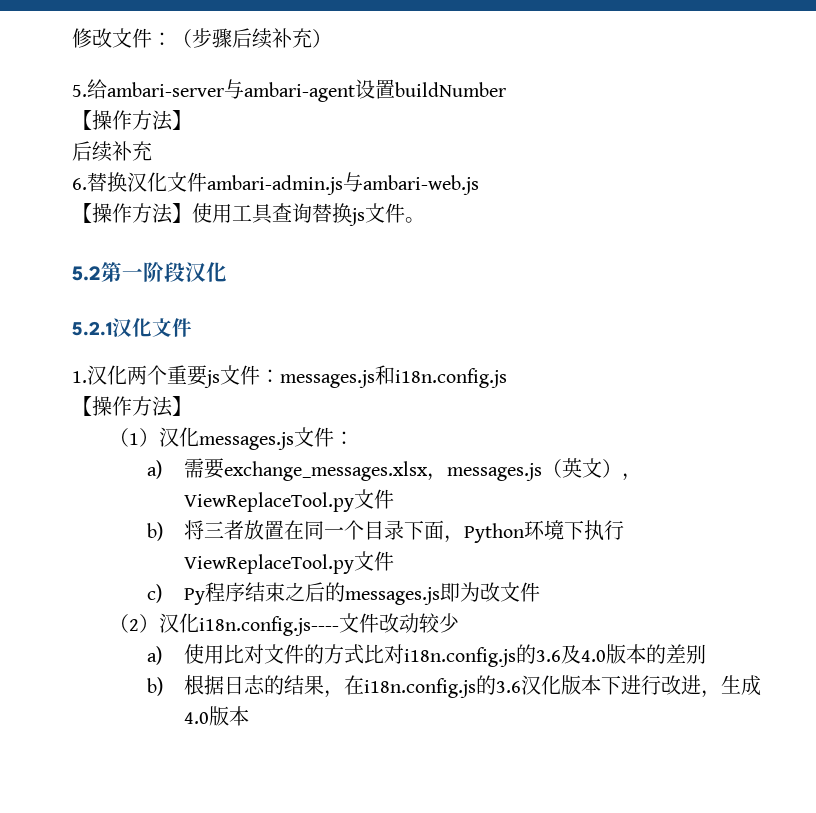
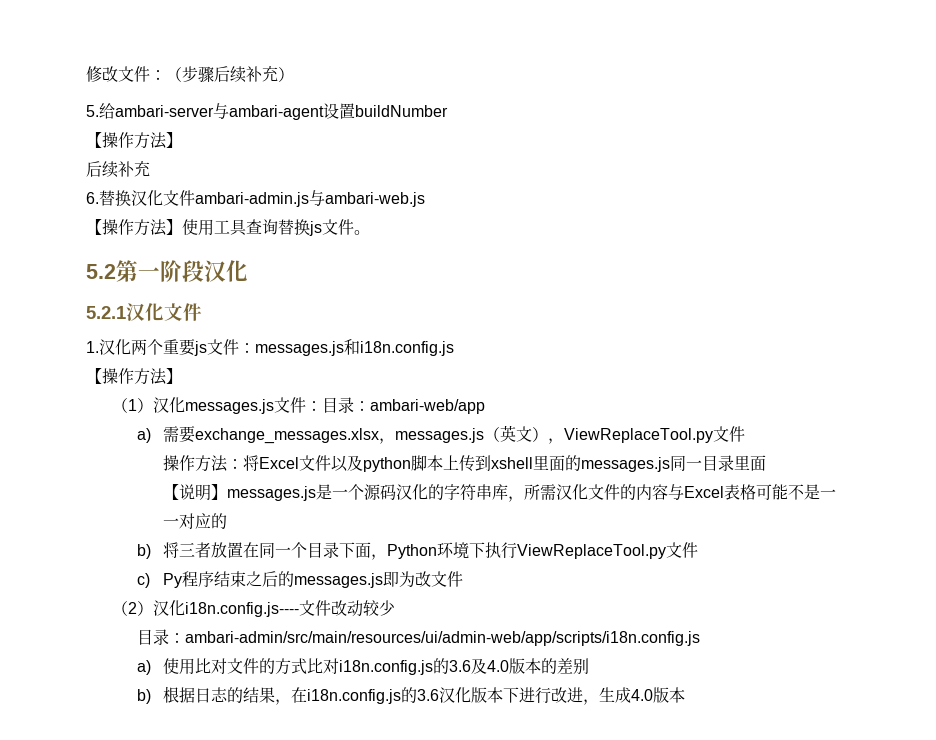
(355, 438) none -> [321,397,485,414] 目录：ambari-web/app
(395, 499) none -> [163,455,767,472] [163,484,837,502] [163,513,228,529] // 操作方法：将Excel文件以及python脚本上传到xshell里面的messages.js同一目录里面 // 【说明】messages.js是一个源码汉化的字符串库，所需汉化文件的内容与Excel表格可能不是一一对应的
(460, 623) none -> [137,629,701,646] // 目录：ambari-admin/src/main/resources/ui/admin-web/app/scripts/i18n.config.js

